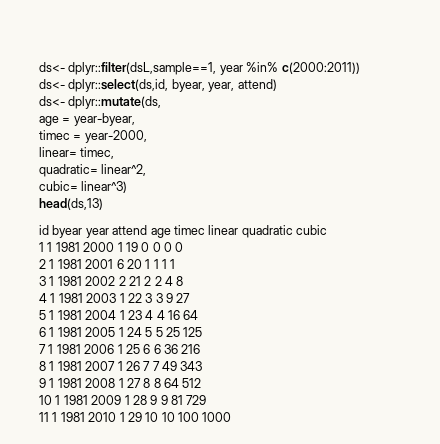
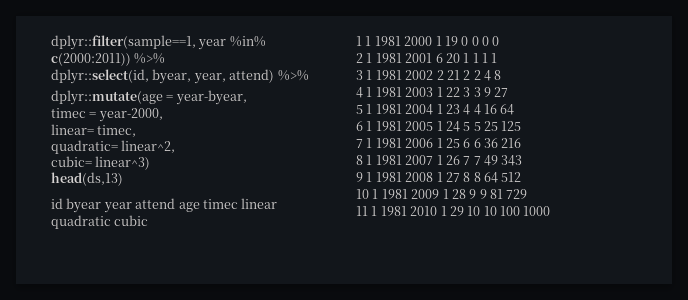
[39,62,217,75] ds<- dplyr::filter(dsL,sample==1, -> [51,35,196,50] dplyr::filter(sample==1,
[39,79,169,92] // ds<- dplyr::select(ds,id, -> [134,53,166,64] [51,69,149,84] %>% // dplyr::select(id,
[39,96,162,109] [39,116,59,126] // ds<- dplyr::mutate(ds, // age -> [277,70,309,81] [51,90,163,105] %>% // dplyr::mutate(age

